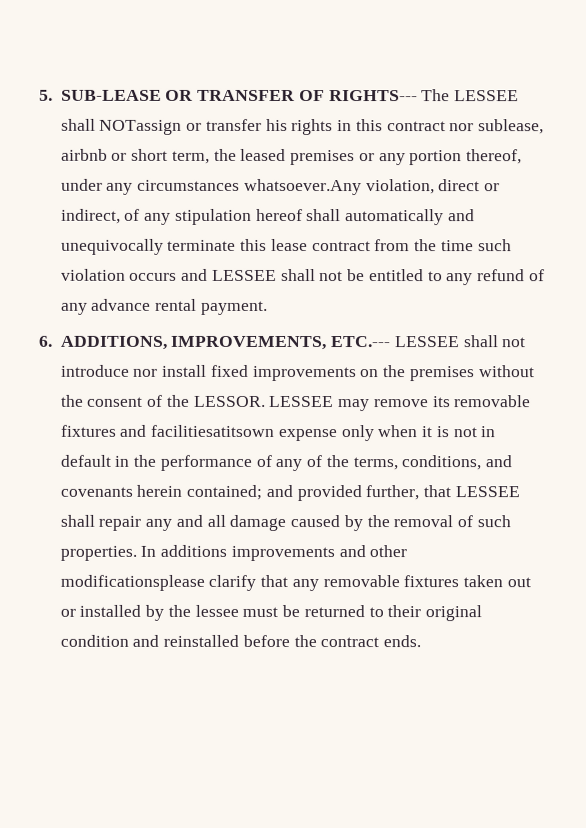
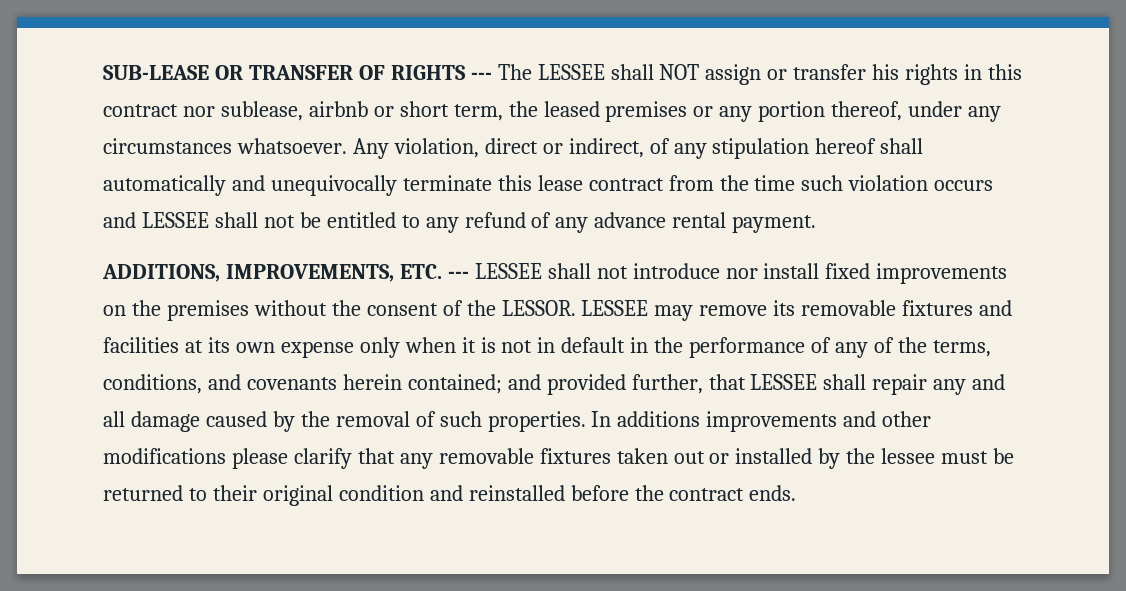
[39,89,53,101] 5. -> (103, 72) none
[328,90,418,102] RIGHTS--- -> [390,65,492,80] RIGHTS ---
[99,119,183,135] NOTassign -> [659,64,762,85] NOT assign
[243,178,362,196] whatsoever.Any -> [236,138,389,159] whatsoever. Any
[39,335,53,347] 6. -> (817, 224) none
[331,336,392,348] ETC.--- -> [399,264,469,279] ETC. ---
[150,424,275,437] facilitiesatitsown -> [103,337,275,353] facilities at its own
[59,574,205,591] modificationsplease -> [103,448,288,469] modifications please

